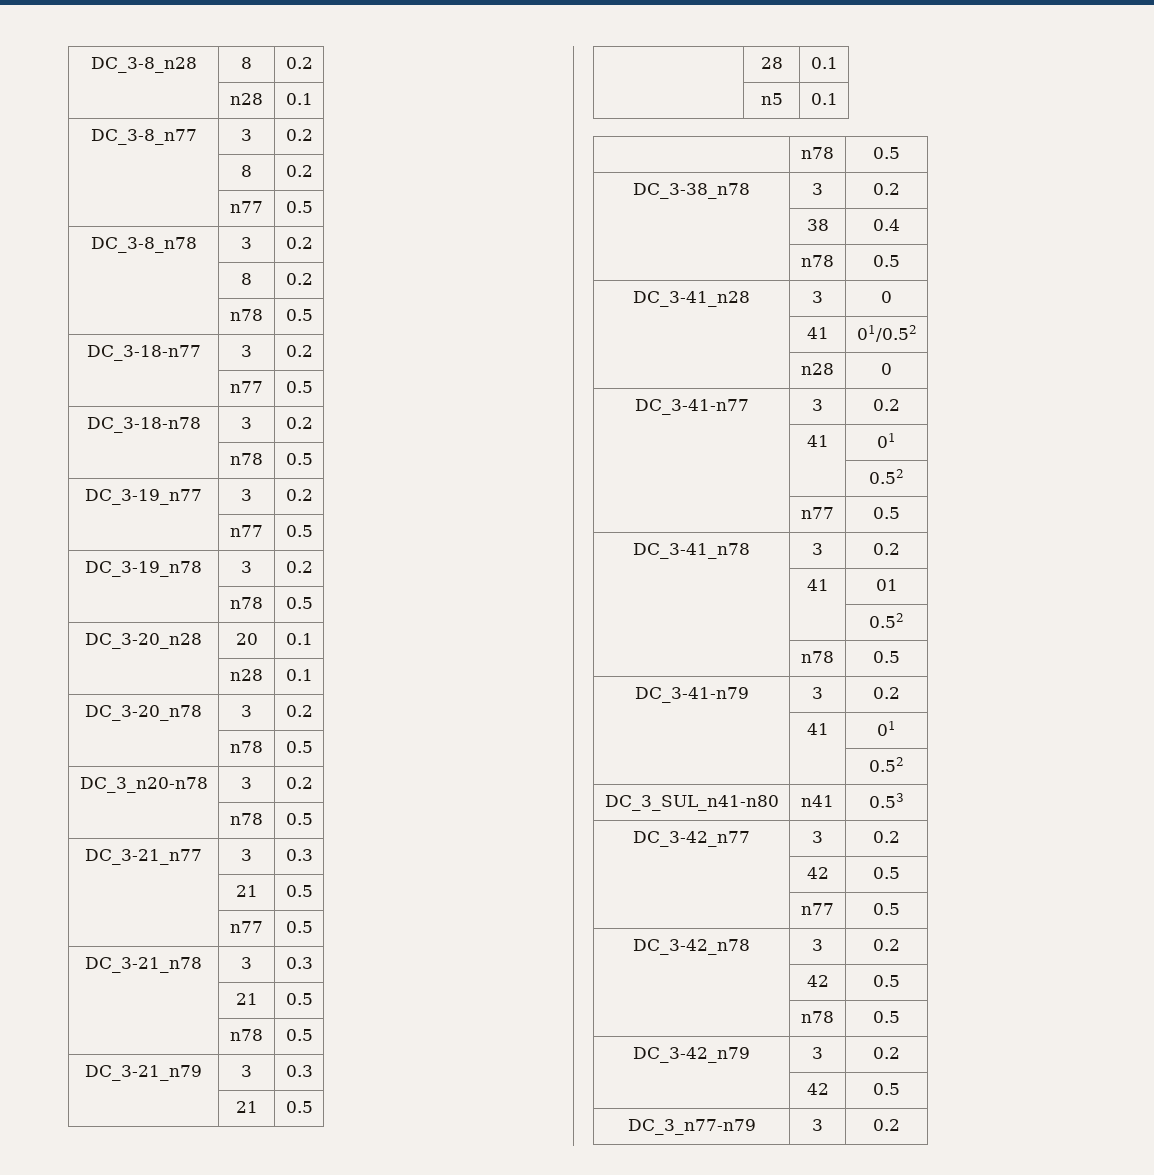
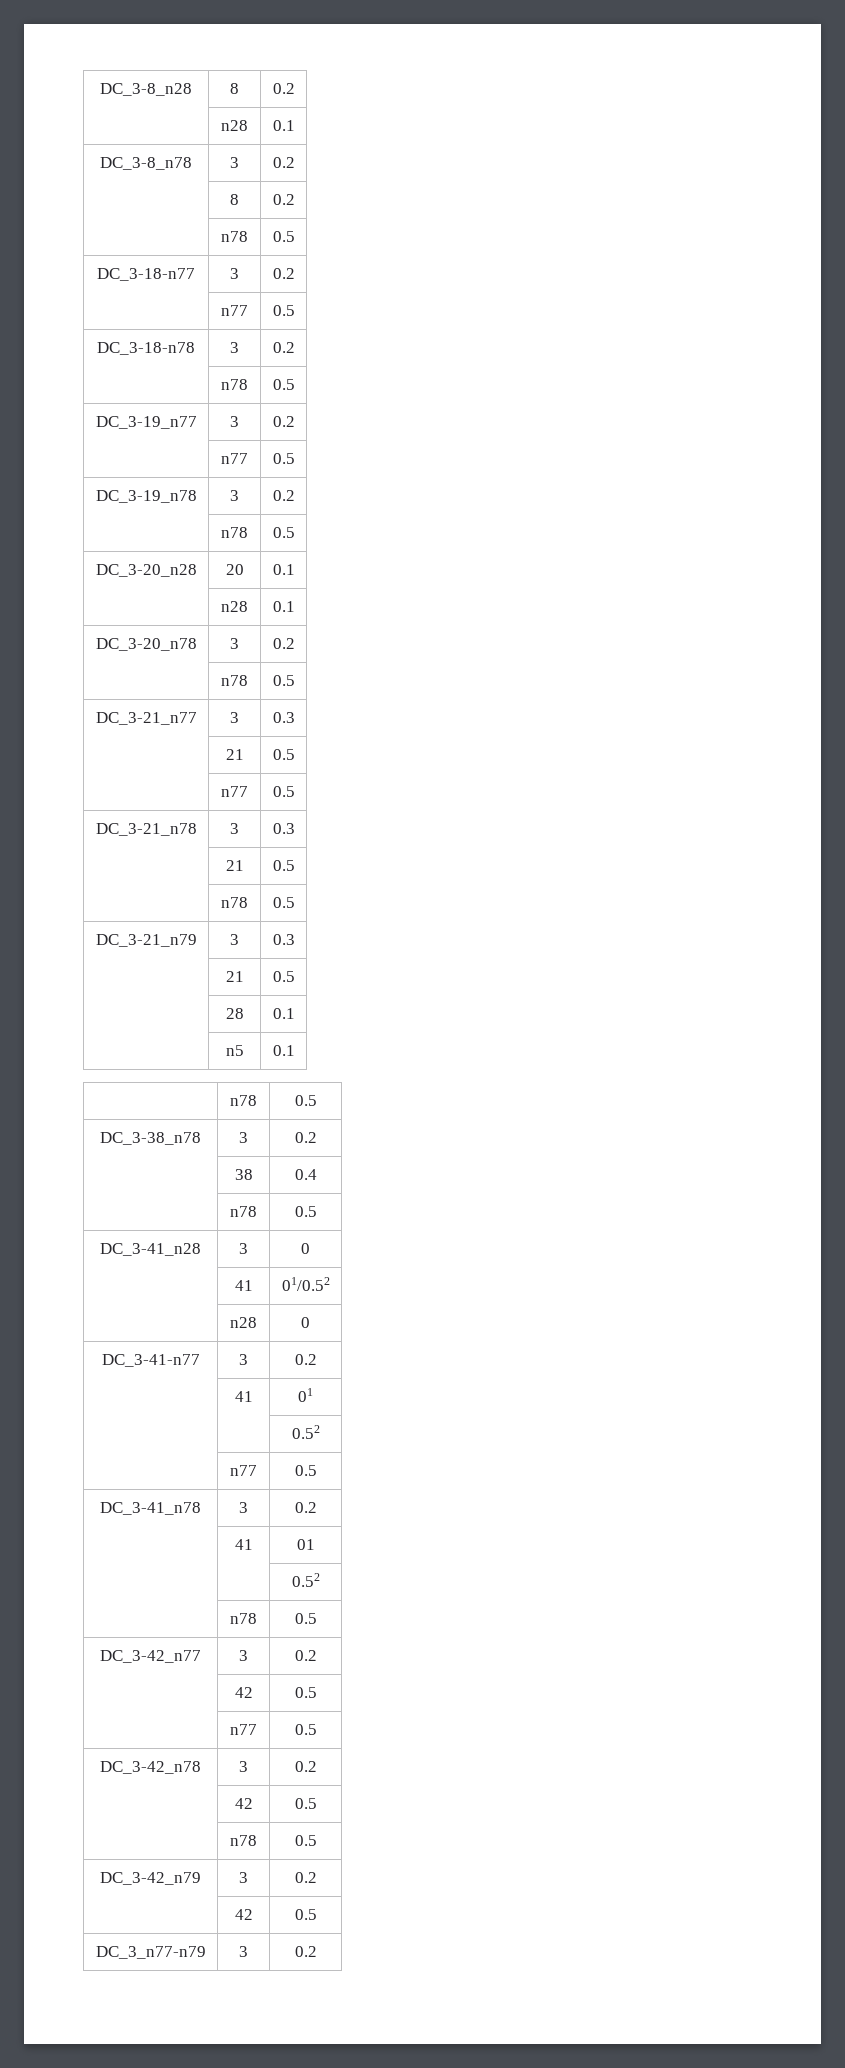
[90,129,197,145] [241,129,252,141] [285,129,313,141] [241,165,252,177] [285,165,313,177] [230,201,263,213] [285,201,313,213] // DC_3-8_n77 | 3 | 0.2 // | 8 | 0.2 // | n77 | 0.5 -> (295, 125) none
[79,777,208,793] [241,777,252,789] [285,777,313,789] [230,813,263,825] [285,813,313,825] // DC_3_n20-n78 | 3 | 0.2 // | n78 | 0.5 -> (295, 680) none
[634,687,749,703] [812,687,823,699] [873,687,900,699] [806,723,829,735] [877,721,896,736] [869,757,904,772] [604,795,779,811] [801,795,834,807] [869,793,904,808] // DC_3-41-n79 | 3 | 0.2 // | 41 | 01 // | | 0.52 // DC_3_SUL_n41-n80 | n41 | 0.53 -> (317, 1618) none

